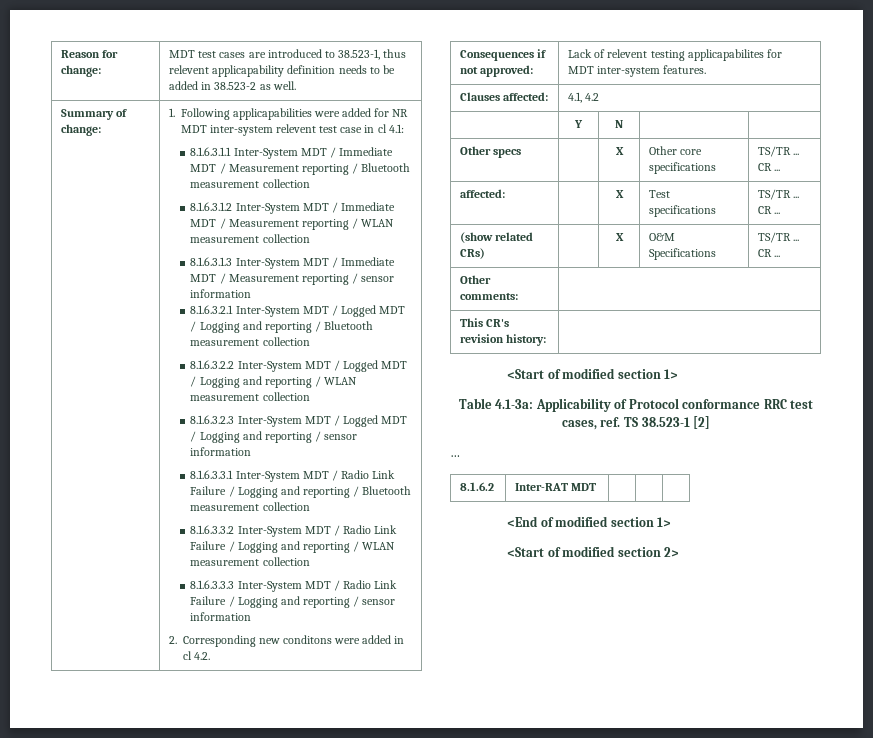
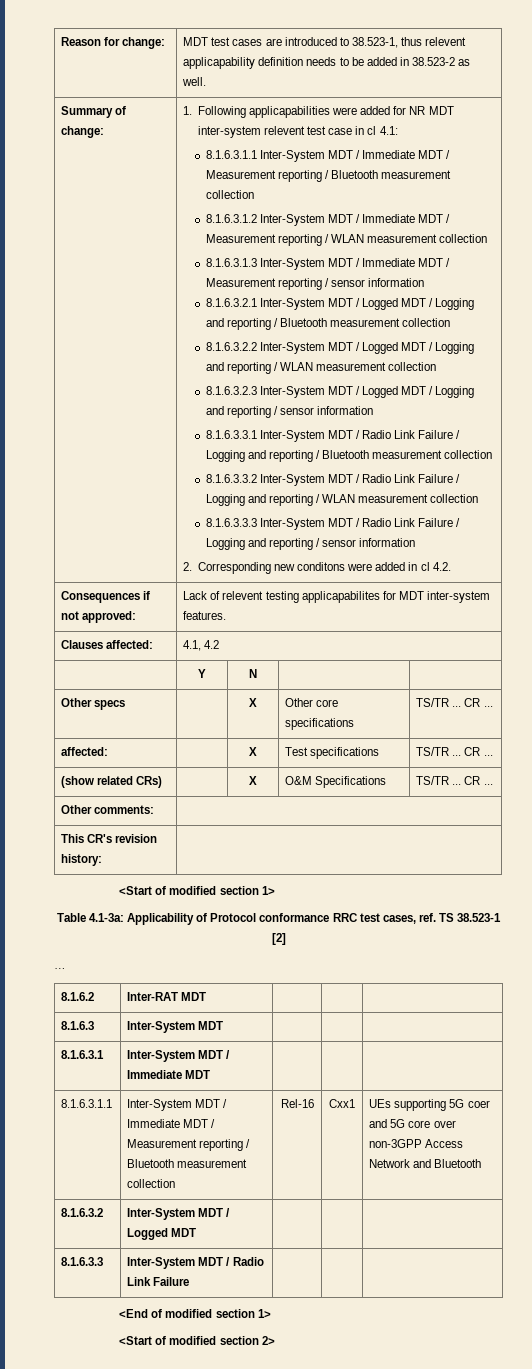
(597, 487) none -> [61,1021,95,1030] [127,1021,224,1033] [61,1050,105,1059] [127,1050,231,1062] [127,1070,211,1079] [61,1099,113,1108] [127,1099,228,1111] [127,1119,216,1128] [127,1139,251,1151] [127,1159,248,1168] [127,1179,176,1188] [280,1099,314,1108] [329,1099,355,1108] [369,1099,490,1111] [369,1119,456,1128] [369,1139,464,1148] [369,1159,482,1168] [61,1208,104,1217] [127,1208,231,1220] [127,1228,197,1240] [61,1257,104,1266] [127,1257,264,1269] [127,1277,190,1286] // 8.1.6.3 | Inter-System MDT | | | // 8.1.6.3.1 | Inter-System MDT / Immediate MDT | | | // 8.1.6.3.1.1 | Inter-System MDT / Immediate MDT / Measurement reporting / Bluetooth measurement collection | Rel-16 | Cxx1 | UEs supporting 5G coer and 5G core over non-3GPP Access Network and Bluetooth // 8.1.6.3.2 | Inter-System MDT / Logged MDT | | | // 8.1.6.3.3 | Inter-System MDT / Radio Link Failure | | |

